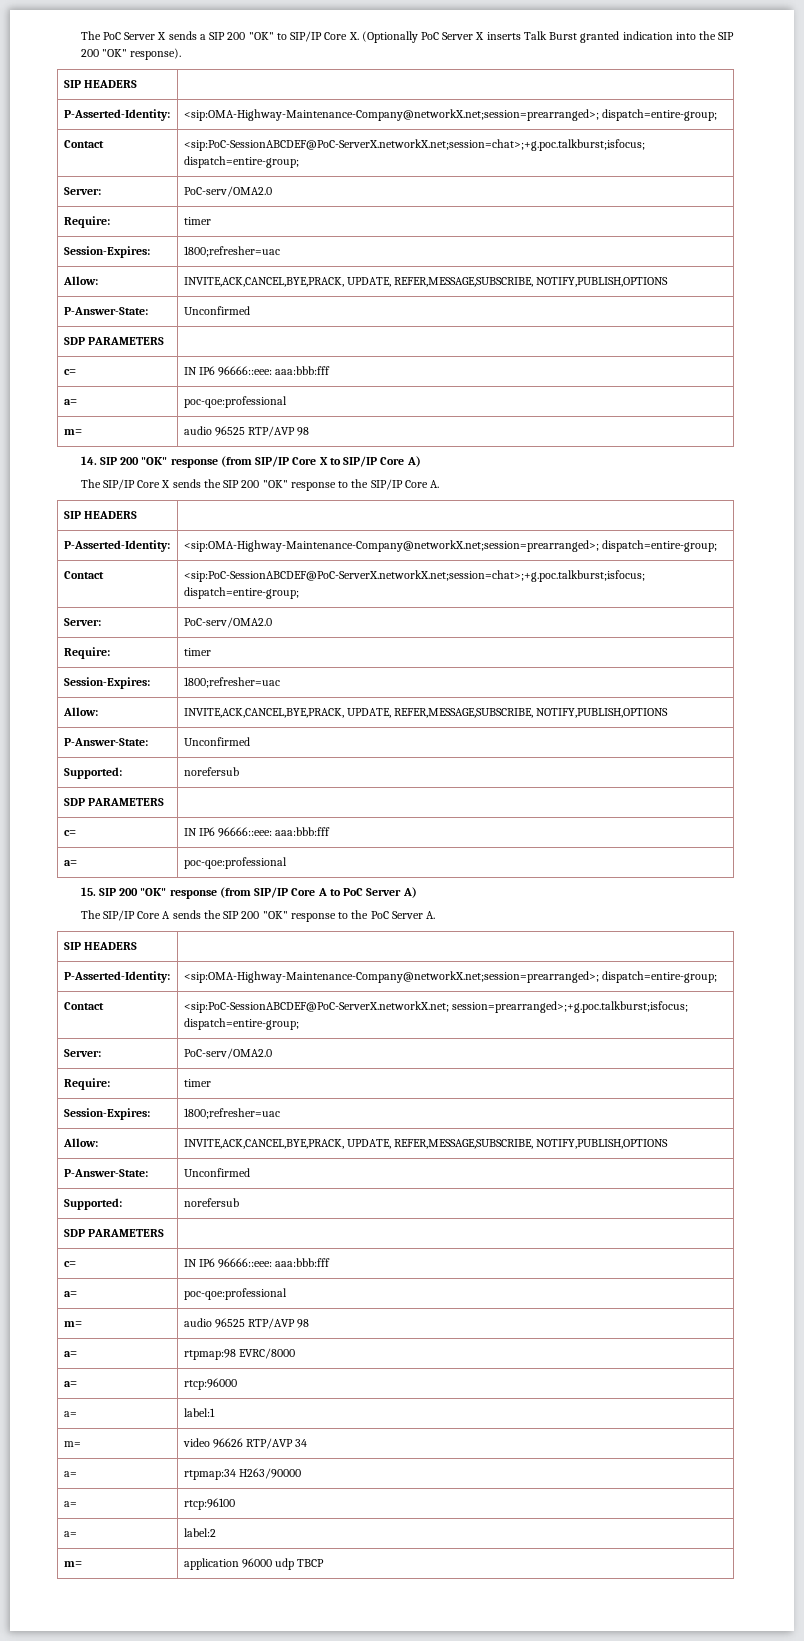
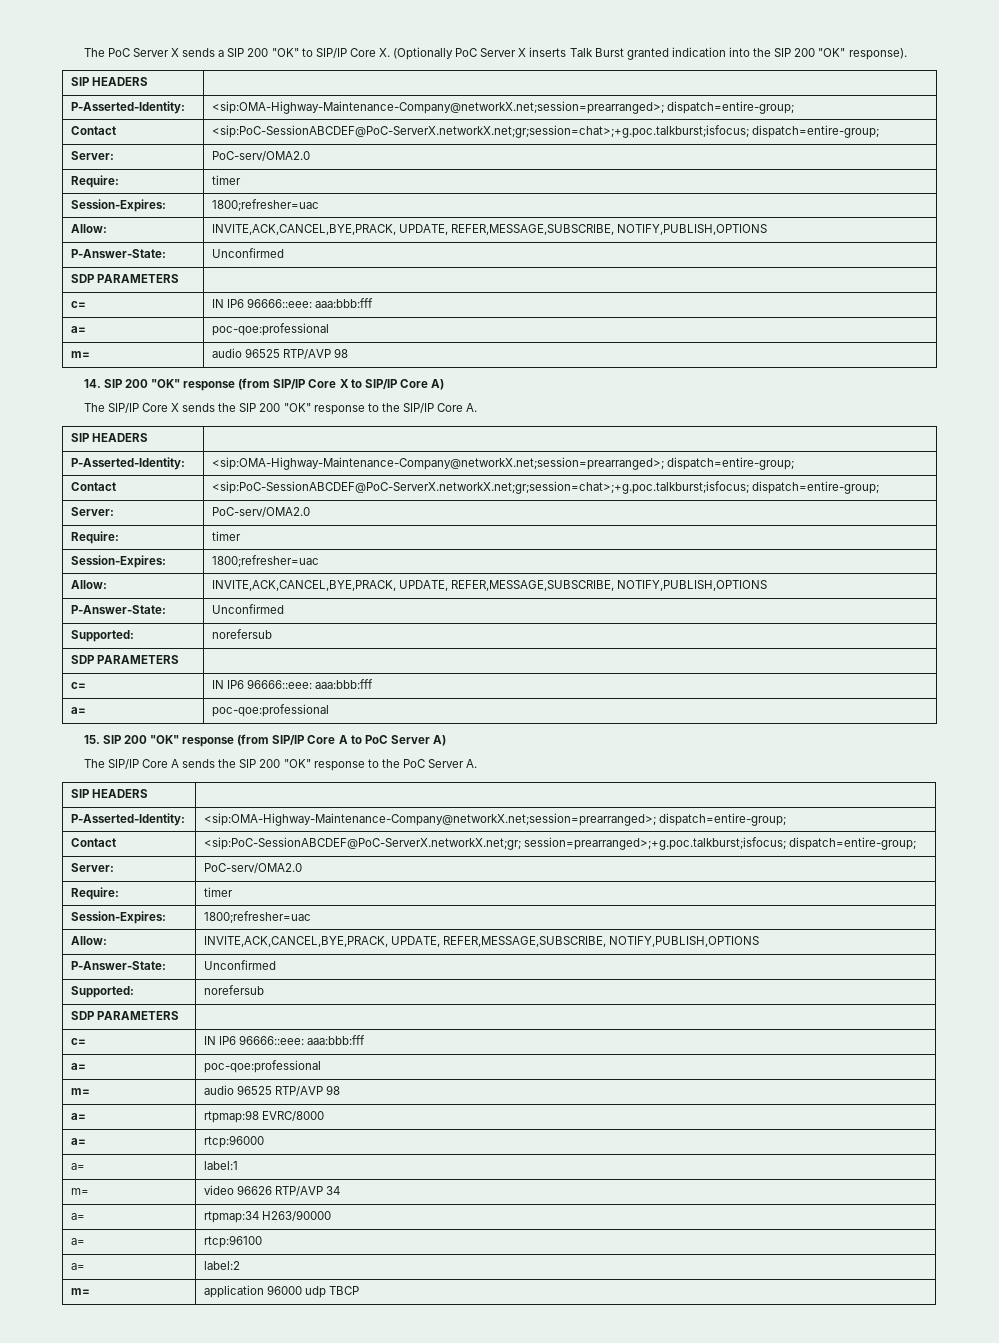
[183,139,645,151] <sip:PoC-SessionABCDEF@PoC-ServerX.networkX.net;session=chat>;+g.poc.talkburst;isfocus; -> [211,125,749,138] <sip:PoC-SessionABCDEF@PoC-ServerX.networkX.net;gr;session=chat>;+g.poc.talkburst;isfocus;
[183,570,645,582] <sip:PoC-SessionABCDEF@PoC-ServerX.networkX.net;session=chat>;+g.poc.talkburst;isfocus; -> [211,481,749,494] <sip:PoC-SessionABCDEF@PoC-ServerX.networkX.net;gr;session=chat>;+g.poc.talkburst;isfocus;
[183,1001,449,1013] <sip:PoC-SessionABCDEF@PoC-ServerX.networkX.net; -> [203,837,521,850] <sip:PoC-SessionABCDEF@PoC-ServerX.networkX.net;gr;

